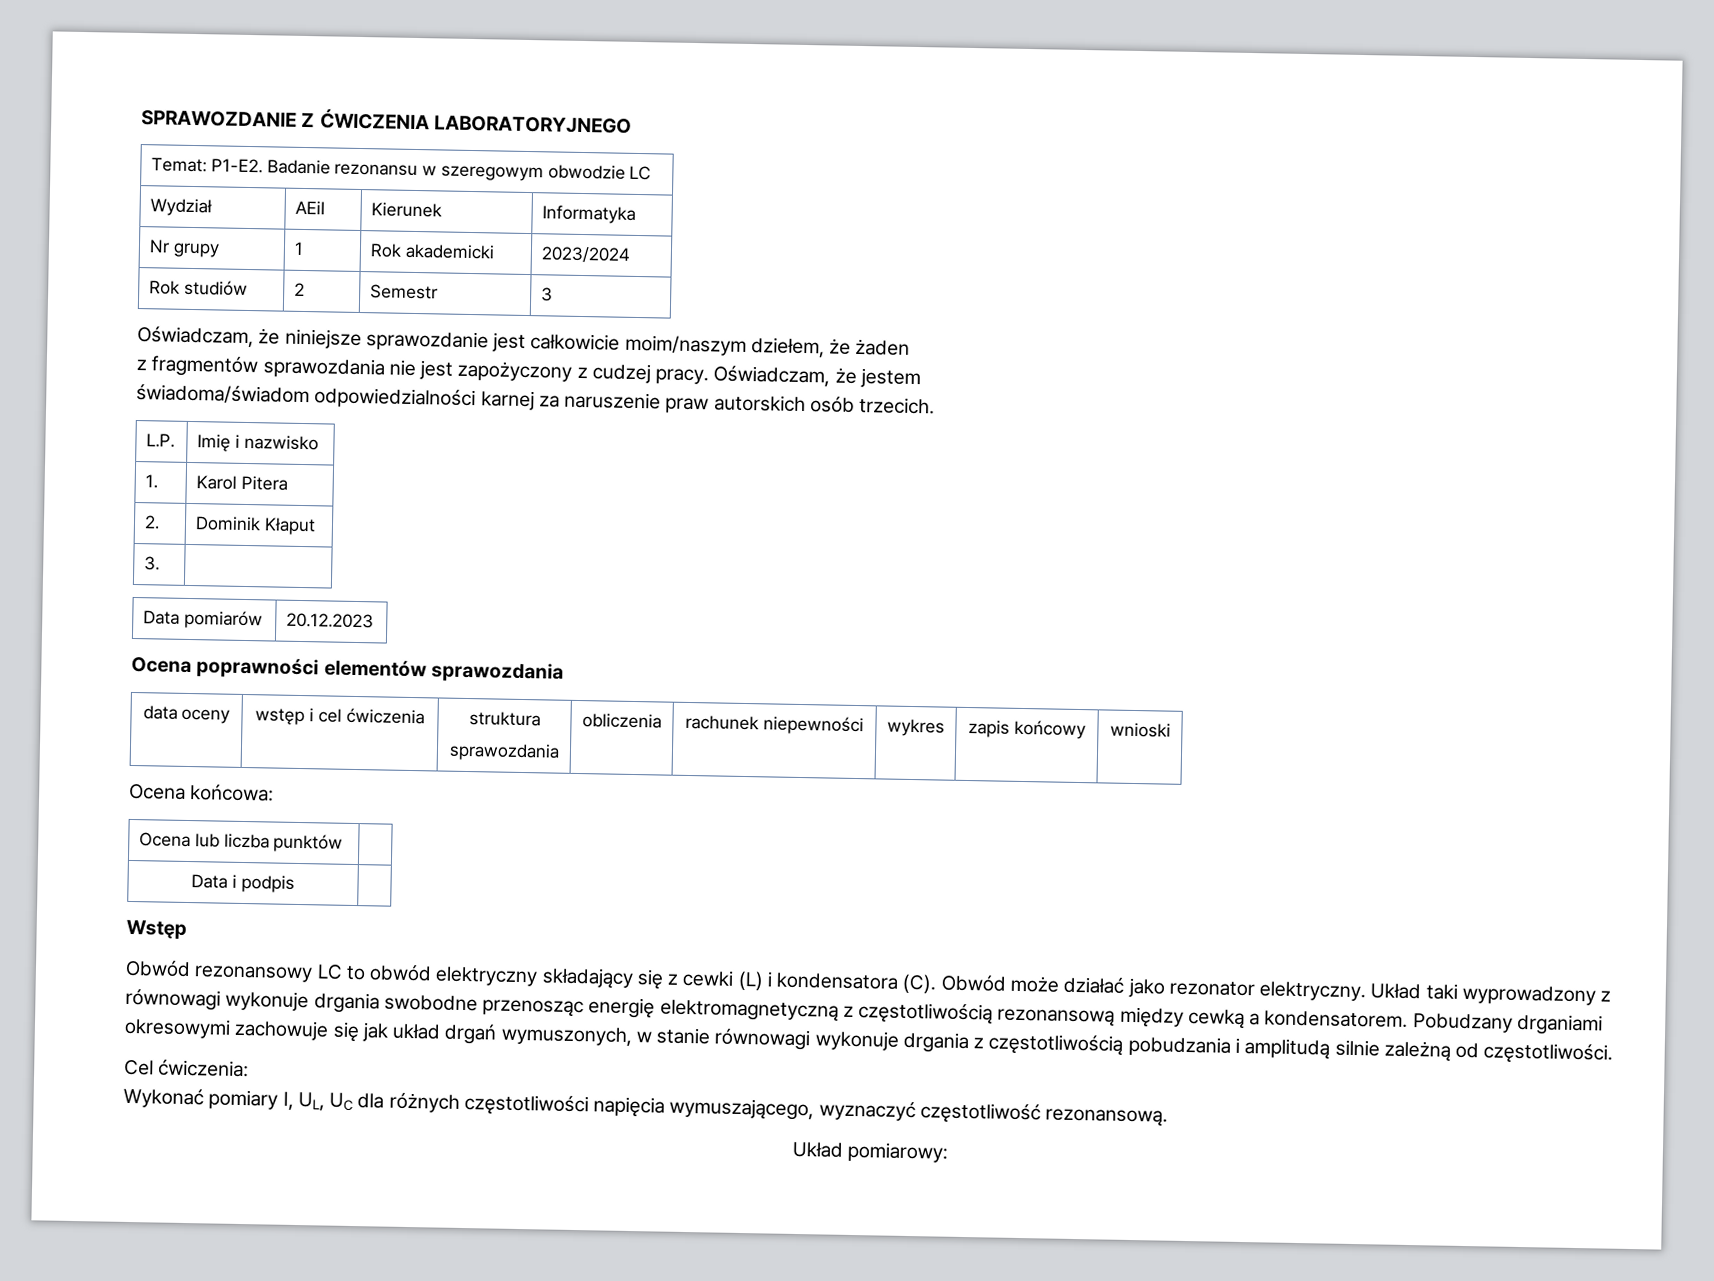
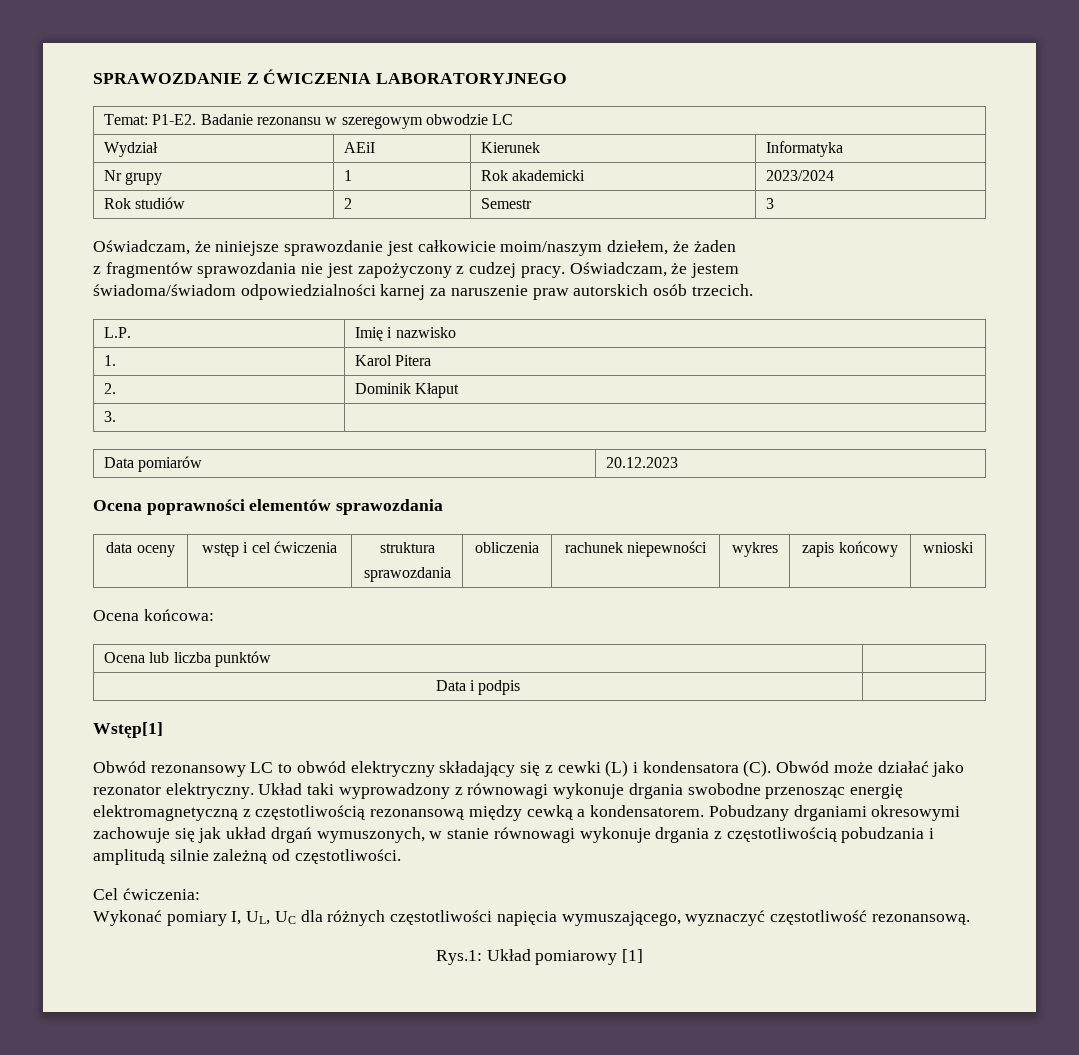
[126,919,187,939] Wstęp -> [93,722,163,738] Wstęp[1]
[791,1141,949,1163] Układ pomiarowy: -> [435,949,644,965] Rys.1: Układ pomiarowy [1]

